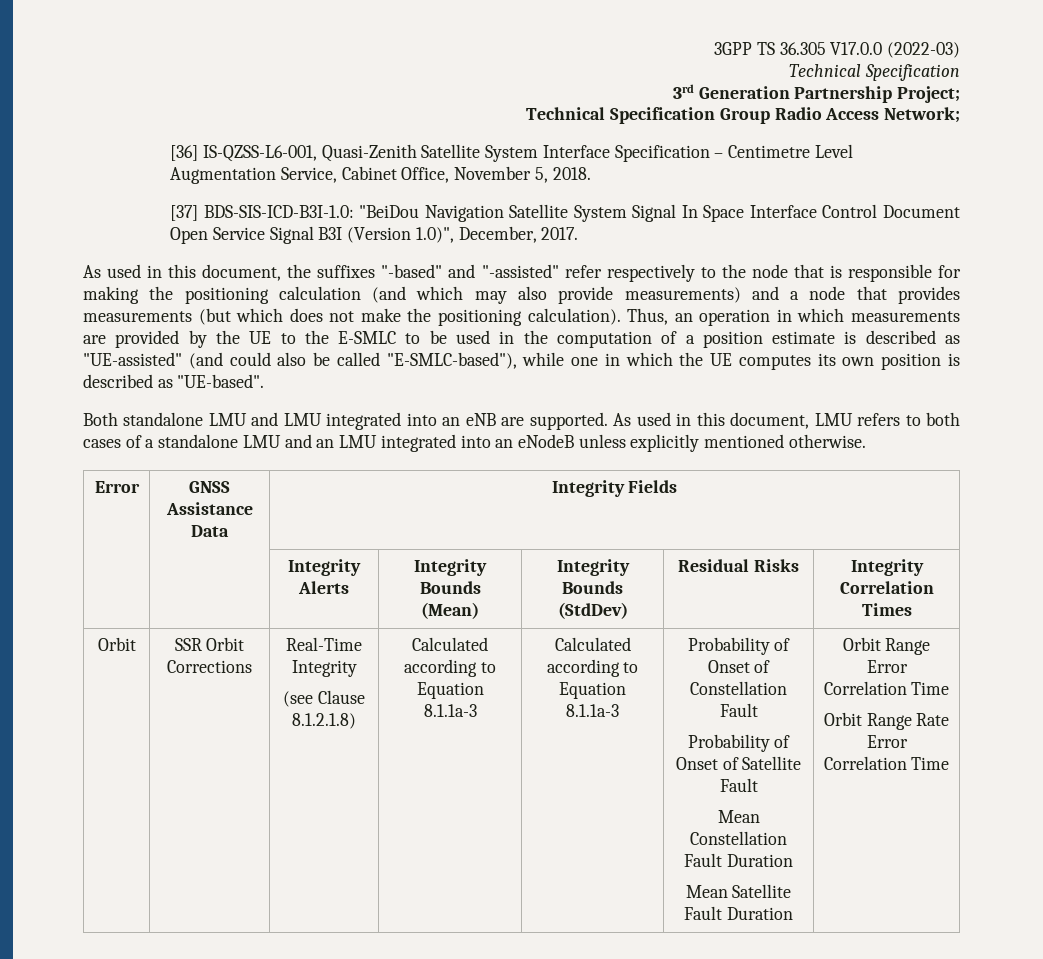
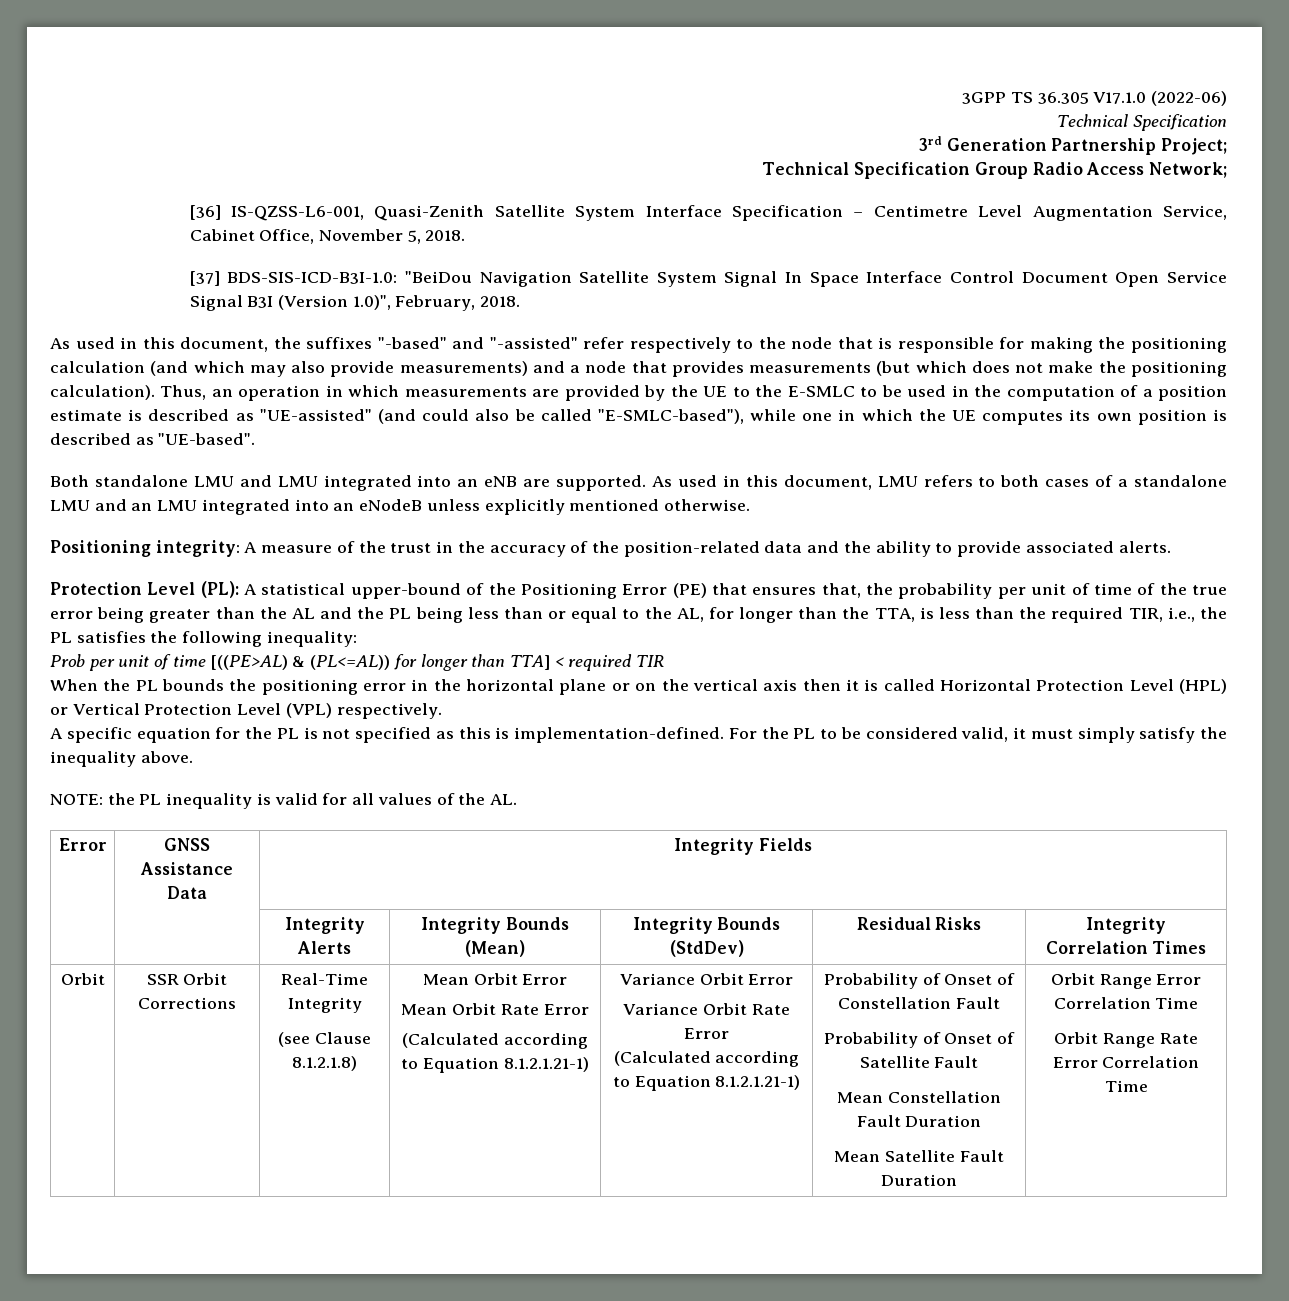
[830,42,961,58] V17.0.0 (2022-03) -> [1093,91,1227,106] V17.1.0 (2022-06)
[458,226,579,243] December, 2017. -> [395,295,521,311] February, 2018.
(866, 441) none -> [50,540,1171,557] [50,581,1227,599] [50,607,1227,623] [50,631,357,647] [50,654,665,671] [50,679,1227,695] [50,703,442,719] [50,727,1227,743] [50,751,193,767] [50,793,517,809] // Positioning integrity: A measure of the trust in the accuracy of the position-related data and the ability to provide associated alerts. // Protection Level (PL): A statistical upper-bound of the Positioning Error (PE) that ensures that, the probability per unit of time of the true error being greater than the AL and the PL being less than or equal to the AL, for longer than the TTA, is less than the required TIR, i.e., the PL satisfies the following inequality: // Prob per unit of time [((PE>AL) & (PL<=AL)) for longer than TTA] < required TIR // When the PL bounds the positioning error in the horizontal plane or on the vertical axis then it is called Horizontal Protection Level (HPL) or Vertical Protection Level (VPL) respectively. // A specific equation for the PL is not specified as this is implementation-defined. For the PL to be considered valid, it must simply satisfy the inequality above. // NOTE: the PL inequality is valid for all values of the AL.
[412,637,488,651] [404,659,496,677] [416,682,484,699] [423,704,477,717] [554,637,631,651] [546,659,639,677] [559,682,626,699] [566,704,619,717] Calculated according to Equation 8.1.1a-3 | Calculated according to Equation 8.1.1a-3 -> [422,973,568,985] [401,1003,589,1015] [402,1033,588,1049] [401,1057,589,1073] [619,973,794,985] [623,1003,790,1015] [684,1028,729,1039] [613,1051,800,1067] [612,1075,801,1091] Mean Orbit Error // Mean Orbit Rate Error // (Calculated according to Equation 8.1.2.1.21-1) | Variance Orbit Error // Variance Orbit Rate Error // (Calculated according to Equation 8.1.2.1.21-1)

